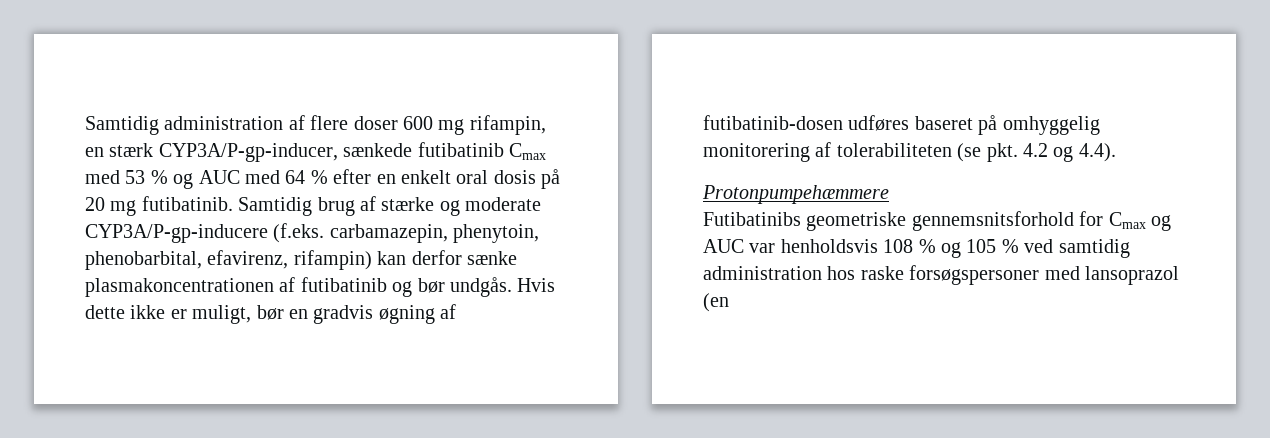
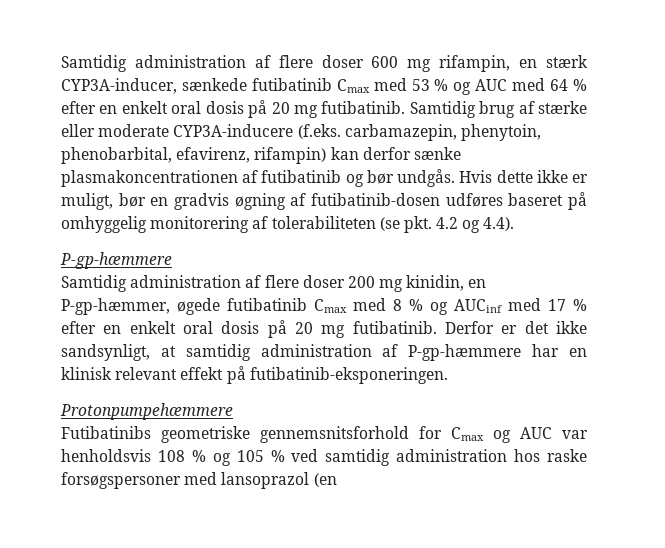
[158,143,338,162] CYP3A/P-gp-inducer, -> [61,78,177,94] CYP3A-inducer,
[439,197,542,216] [85,224,268,243] og moderate CYP3A/P-gp-inducere -> [61,124,294,137] eller moderate CYP3A-inducere
(1116, 152) none -> [60,252,172,269] [61,275,487,292] [61,298,587,315] [61,320,587,338] [61,344,587,361] [61,366,448,384] // P-gp-hæmmere // Samtidig administration af flere doser 200 mg kinidin, en P-gp-hæmmer, øgede futibatinib Cmax med 8 % og AUCinf med 17 % efter en enkelt oral dosis på 20 mg futibatinib. Derfor er det ikke sandsynligt, at samtidig administration af P-gp-hæmmere har en klinisk relevant effekt på futibatinib-eksponeringen.

